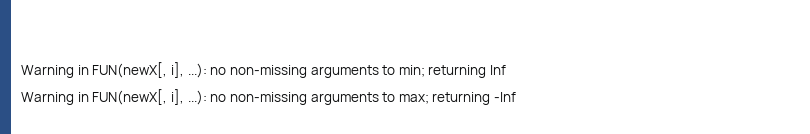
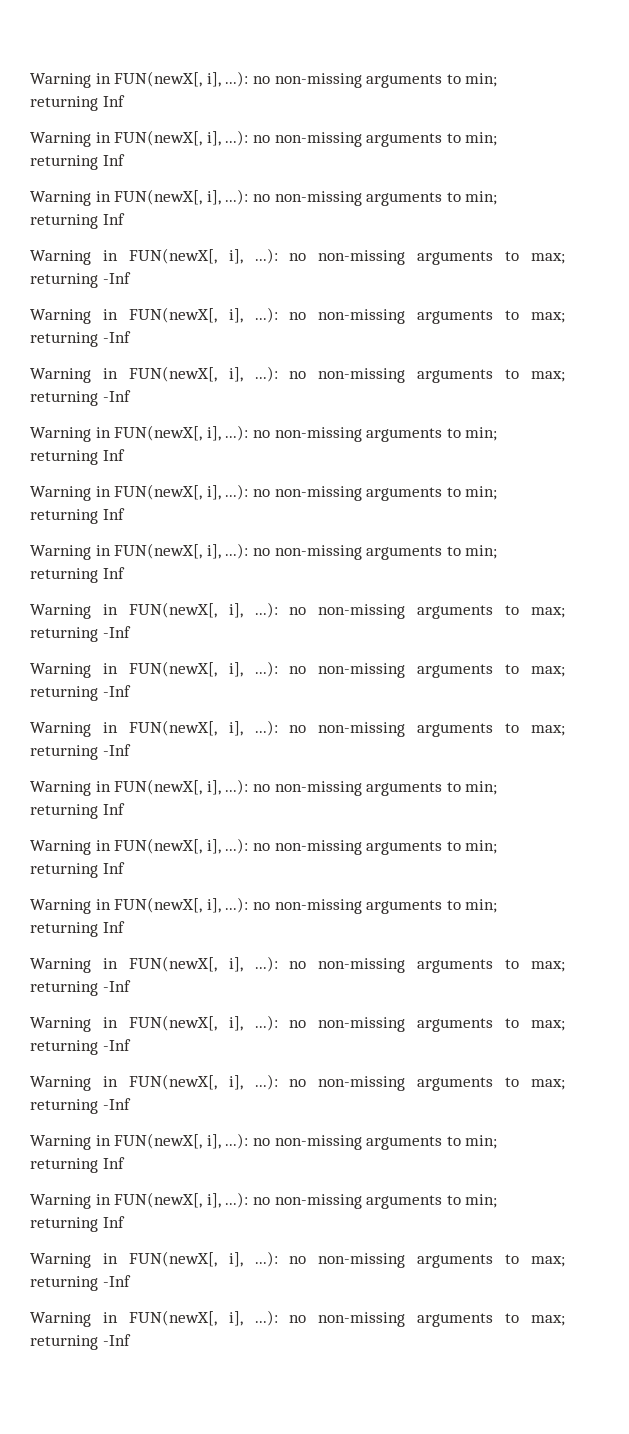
(507, 70) none -> [30,130,498,147] [30,154,125,170] [30,189,498,206] [30,213,125,229] // Warning in FUN(newX[, i], ...): no non-missing arguments to min; returning Inf // Warning in FUN(newX[, i], ...): no non-missing arguments to min; returning Inf
(517, 97) none -> [30,307,566,324] [30,331,131,347] [30,366,566,383] [30,390,131,406] [30,425,498,442] [30,449,125,465] [30,484,498,501] [30,508,125,524] [30,543,498,560] [30,567,125,583] [30,602,566,619] [30,626,131,642] [30,661,566,678] [30,685,131,701] [30,720,566,737] [30,744,131,760] [30,779,498,796] [30,803,125,819] [30,838,498,855] [30,862,125,878] [30,897,498,914] [30,921,125,937] [30,956,566,973] [30,980,131,996] [30,1015,566,1032] [30,1039,131,1055] [30,1074,566,1091] [30,1098,131,1114] [30,1133,498,1150] [30,1157,125,1173] [30,1192,498,1209] [30,1216,125,1232] [30,1251,566,1268] [30,1275,131,1291] [30,1310,566,1327] [30,1334,131,1350] // Warning in FUN(newX[, i], ...): no non-missing arguments to max; returning -Inf // Warning in FUN(newX[, i], ...): no non-missing arguments to max; returning -Inf // Warning in FUN(newX[, i], ...): no non-missing arguments to min; returning Inf // Warning in FUN(newX[, i], ...): no non-missing arguments to min; returning Inf // Warning in FUN(newX[, i], ...): no non-missing arguments to min; returning Inf // Warning in FUN(newX[, i], ...): no non-missing arguments to max; returning -Inf // Warning in FUN(newX[, i], ...): no non-missing arguments to max; returning -Inf // Warning in FUN(newX[, i], ...): no non-missing arguments to max; returning -Inf // Warning in FUN(newX[, i], ...): no non-missing arguments to min; returning Inf // Warning in FUN(newX[, i], ...): no non-missing arguments to min; returning Inf // Warning in FUN(newX[, i], ...): no non-missing arguments to min; returning Inf // Warning in FUN(newX[, i], ...): no non-missing arguments to max; returning -Inf // Warning in FUN(newX[, i], ...): no non-missing arguments to max; returning -Inf // Warning in FUN(newX[, i], ...): no non-missing arguments to max; returning -Inf // Warning in FUN(newX[, i], ...): no non-missing arguments to min; returning Inf // Warning in FUN(newX[, i], ...): no non-missing arguments to min; returning Inf // Warning in FUN(newX[, i], ...): no non-missing arguments to max; returning -Inf // Warning in FUN(newX[, i], ...): no non-missing arguments to max; returning -Inf

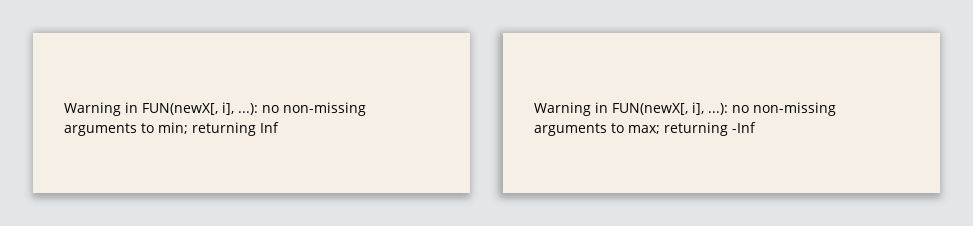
[30,130,498,147] [30,154,125,170] [30,189,498,206] [30,213,125,229] // Warning in FUN(newX[, i], ...): no non-missing arguments to min; returning Inf // Warning in FUN(newX[, i], ...): no non-missing arguments to min; returning Inf -> (279, 127) none
[30,307,566,324] [30,331,131,347] [30,366,566,383] [30,390,131,406] [30,425,498,442] [30,449,125,465] [30,484,498,501] [30,508,125,524] [30,543,498,560] [30,567,125,583] [30,602,566,619] [30,626,131,642] [30,661,566,678] [30,685,131,701] [30,720,566,737] [30,744,131,760] [30,779,498,796] [30,803,125,819] [30,838,498,855] [30,862,125,878] [30,897,498,914] [30,921,125,937] [30,956,566,973] [30,980,131,996] [30,1015,566,1032] [30,1039,131,1055] [30,1074,566,1091] [30,1098,131,1114] [30,1133,498,1150] [30,1157,125,1173] [30,1192,498,1209] [30,1216,125,1232] [30,1251,566,1268] [30,1275,131,1291] [30,1310,566,1327] [30,1334,131,1350] // Warning in FUN(newX[, i], ...): no non-missing arguments to max; returning -Inf // Warning in FUN(newX[, i], ...): no non-missing arguments to max; returning -Inf // Warning in FUN(newX[, i], ...): no non-missing arguments to min; returning Inf // Warning in FUN(newX[, i], ...): no non-missing arguments to min; returning Inf // Warning in FUN(newX[, i], ...): no non-missing arguments to min; returning Inf // Warning in FUN(newX[, i], ...): no non-missing arguments to max; returning -Inf // Warning in FUN(newX[, i], ...): no non-missing arguments to max; returning -Inf // Warning in FUN(newX[, i], ...): no non-missing arguments to max; returning -Inf // Warning in FUN(newX[, i], ...): no non-missing arguments to min; returning Inf // Warning in FUN(newX[, i], ...): no non-missing arguments to min; returning Inf // Warning in FUN(newX[, i], ...): no non-missing arguments to min; returning Inf // Warning in FUN(newX[, i], ...): no non-missing arguments to max; returning -Inf // Warning in FUN(newX[, i], ...): no non-missing arguments to max; returning -Inf // Warning in FUN(newX[, i], ...): no non-missing arguments to max; returning -Inf // Warning in FUN(newX[, i], ...): no non-missing arguments to min; returning Inf // Warning in FUN(newX[, i], ...): no non-missing arguments to min; returning Inf // Warning in FUN(newX[, i], ...): no non-missing arguments to max; returning -Inf // Warning in FUN(newX[, i], ...): no non-missing arguments to max; returning -Inf -> (756, 127) none

